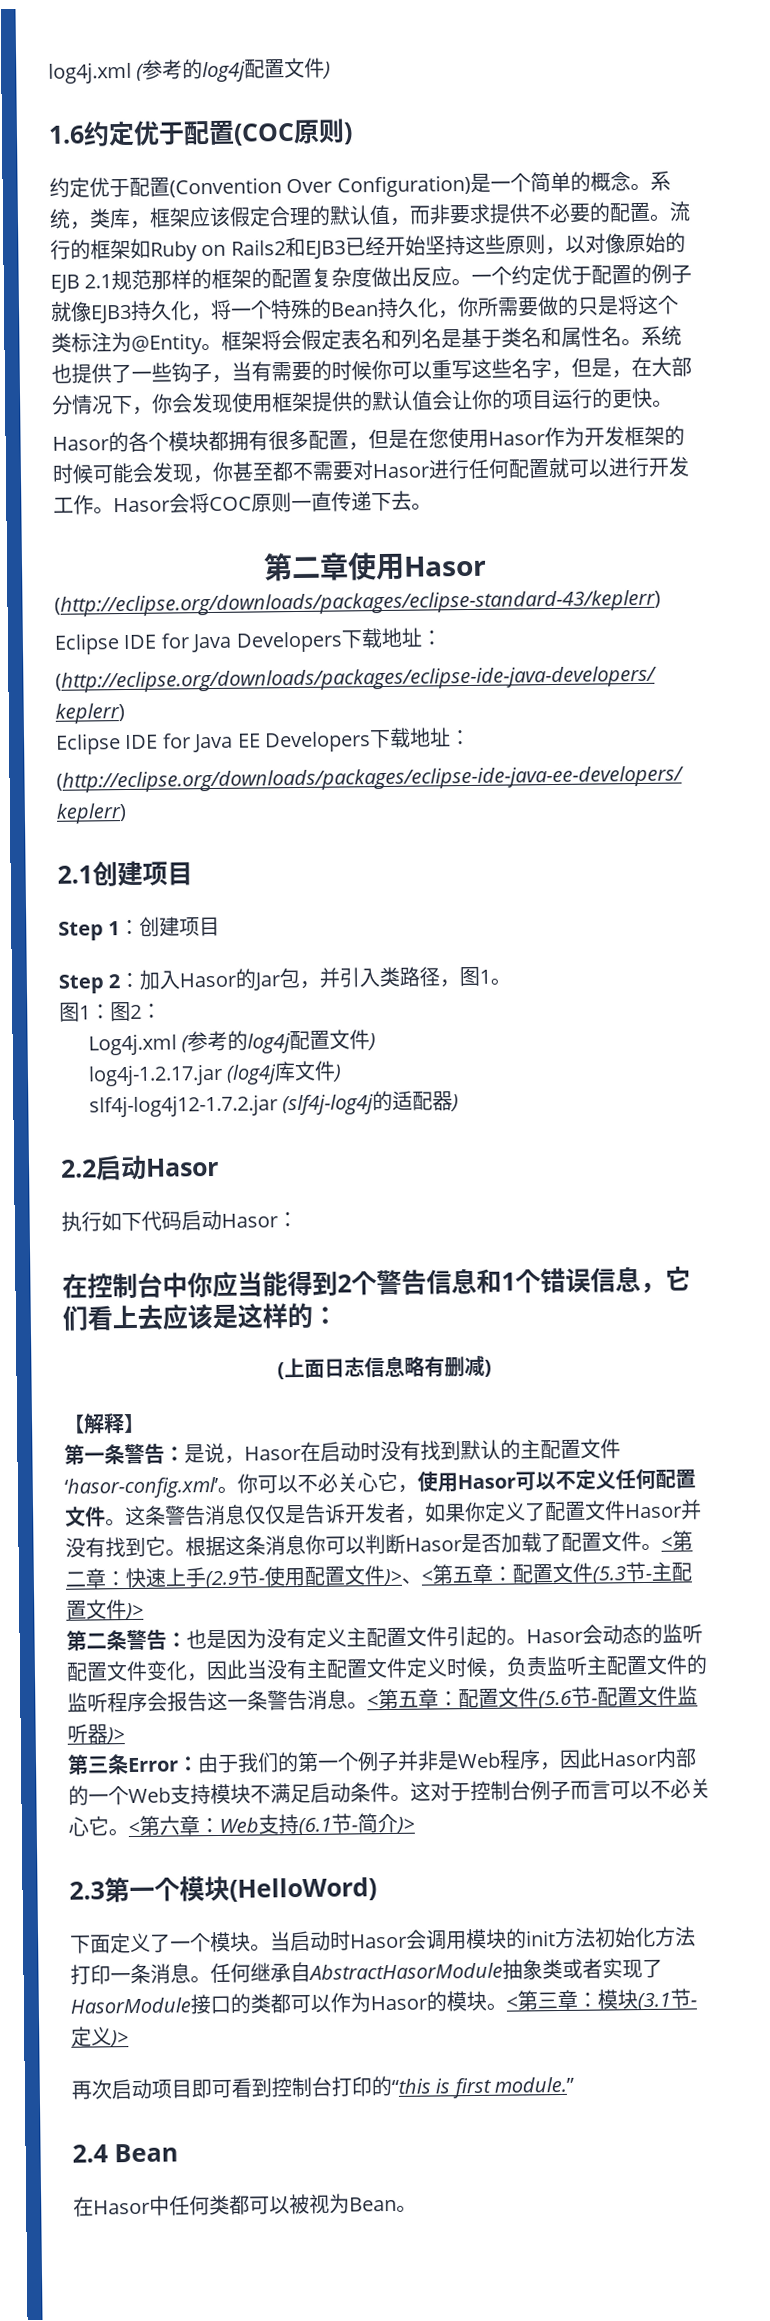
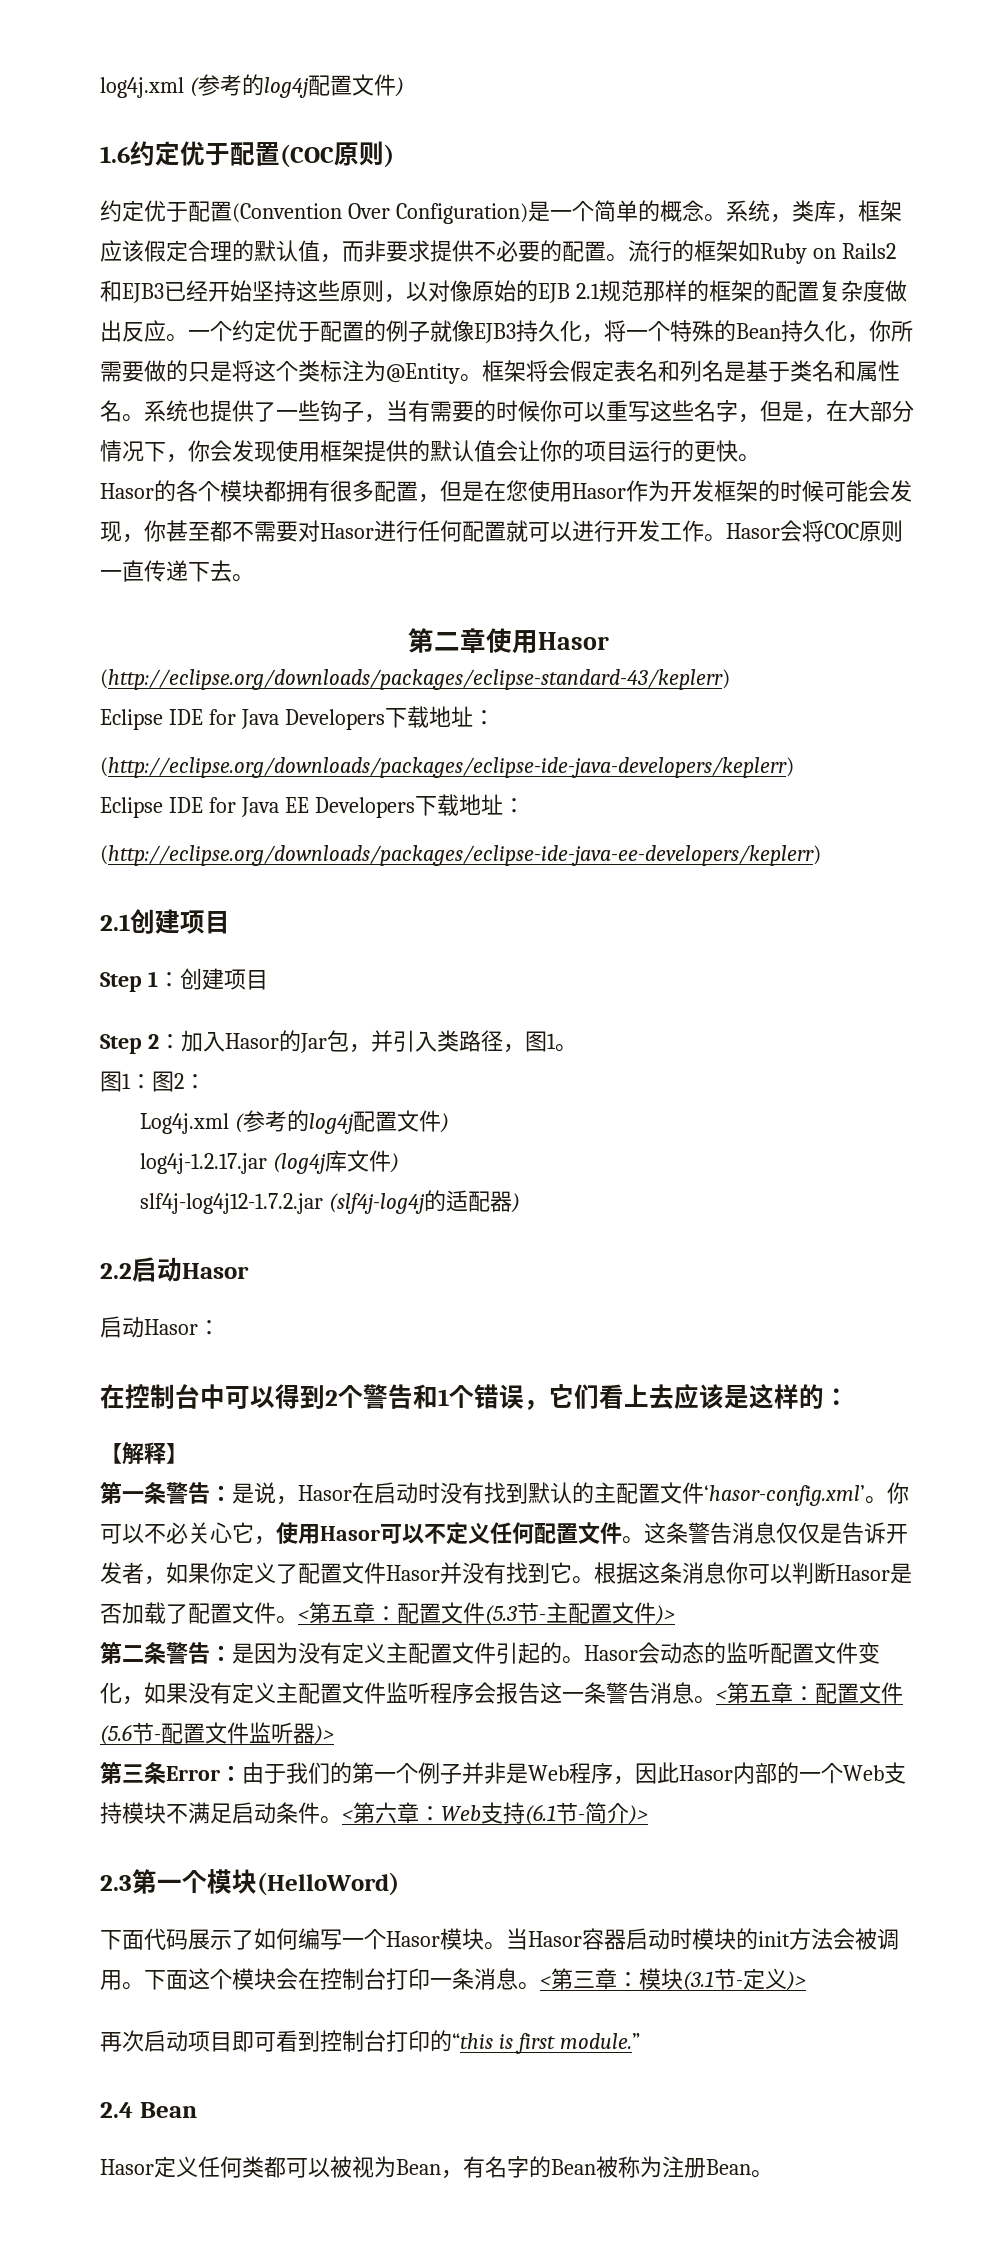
[61,1210,182,1232] 执行如下代码 -> (249, 1271) none
[187,1270,288,1298] 你应当能 -> [225,1386,275,1409] 可以
[426,1267,477,1295] 信息 -> (413, 1396) none
[590,1266,641,1293] 信息 -> (524, 1396) none
[277,1355,492,1380] // (上面日志信息略有删减) -> (849, 1397) none
[65,1564,453,1589] 二章：快速上手(2.9节-使用配置文件)>、<第 -> (331, 1613) none
[186,1629,207,1650] 也 -> (232, 1653) none
[206,1654,708,1681] 因此当没有主配置文件定义时候，负责监听主配置文件的 -> [144,1682,386,1704] 如果没有定义主配置文件
[410,1778,711,1802] [68,1816,129,1837] 这对于控制台例子而言可以不必关心它。 -> (342, 1820) none
[110,1926,696,1954] [70,1958,663,1985] [70,1990,487,2015] 定义了一个模块。当启动时Hasor会调用模块的init方法初始化方法打印一条消息。任何继承自AbstractHasorModule抽象类或者实现了HasorModule接口的类都可以作为Hasor的模块 -> [144,1928,899,1950] [100,1968,518,1990] 代码展示了如何编写一个Hasor模块。当Hasor容器启动时模块的init方法会被调用。下面这个模块会在控制台打印一条消息
[73,2195,170,2217] 在Hasor中 -> [100,2156,198,2178] Hasor定义
(397, 2204) none -> [441,2156,751,2179] ，有名字的Bean被称为注册Bean

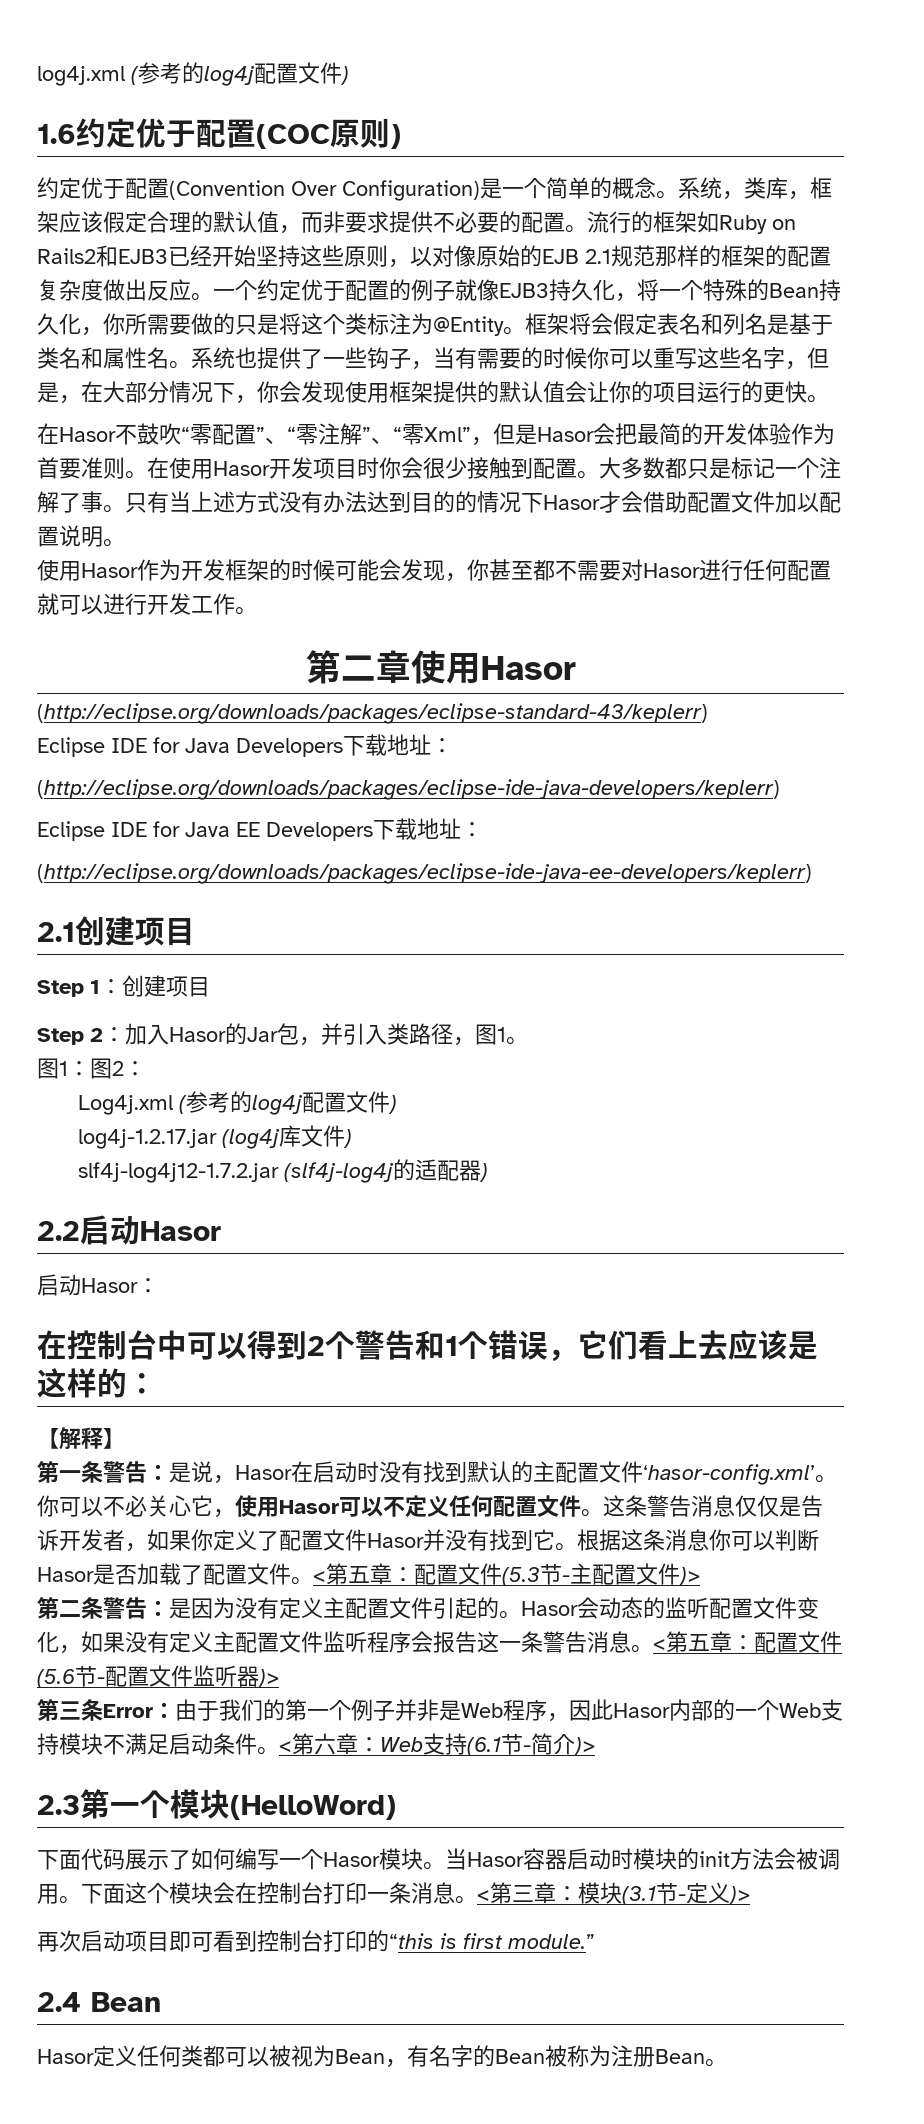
[100,480,528,503] Hasor的各个模块都拥有很多配置，但是在您 -> [37,423,835,446] [37,457,841,479] [37,491,841,513] [37,525,125,547] 在Hasor不鼓吹“零配置”、“零注解”、“零Xml”，但是Hasor会把最简的开发体验作为首要准则。在使用Hasor开发项目时你会很少接触到配置。大多数都只是标记一个注解了事。只有当上述方式没有办法达到目的的情况下Hasor才会借助配置文件加以配置说明。 //
[726,520,903,542] [100,560,254,582] Hasor会将COC原则一直传递下去。 -> (257, 611) none

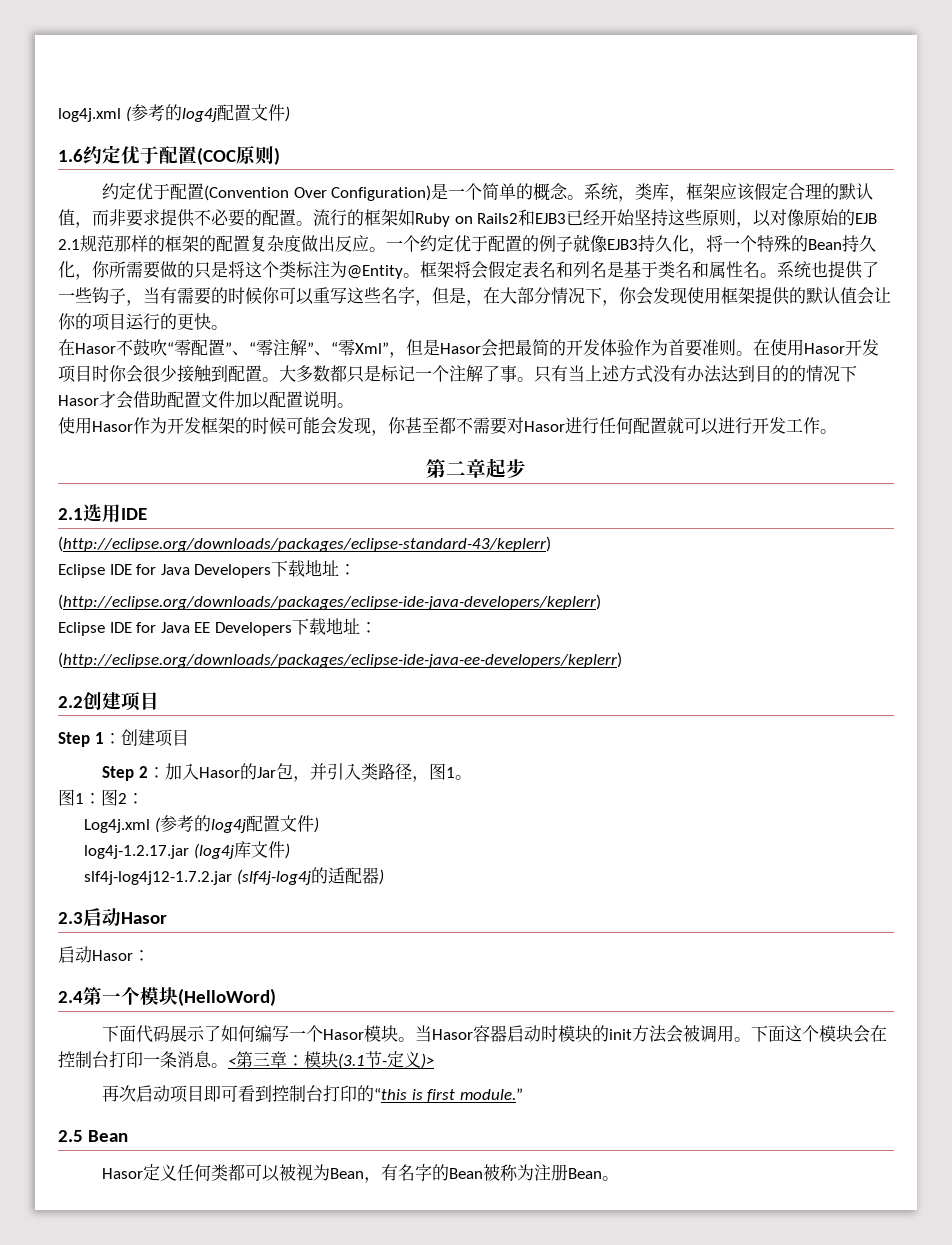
[410,650,576,684] 使用Hasor -> [486,458,526,478] [58,504,147,523] 起步 // 2.1选用IDE
[37,922,75,942] 2.1 -> [58,696,83,708] 2.2
[37,1221,80,1241] 2.2 -> [58,912,83,924] 2.3
[37,1330,818,1362] [37,1368,157,1398] [37,1427,125,1450] [37,1461,837,1485] [37,1495,823,1518] [37,1529,819,1552] [37,1563,700,1586] [37,1597,819,1619] [37,1631,842,1654] [37,1665,279,1688] [37,1699,843,1722] [37,1733,595,1756] [37,1795,80,1815] 在控制台中可以得到2个警告和1个错误，它们看上去应该是这样的： // 【解释】 // 第一条警告：是说，Hasor在启动时没有找到默认的主配置文件‘hasor-config.xml’。你可以不必关心它，使用Hasor可以不定义任何配置文件。这条警告消息仅仅是告诉开发者，如果你定义了配置文件Hasor并没有找到它。根据这条消息你可以判断Hasor是否加载了配置文件。<第五章：配置文件(5.3节-主配置文件)> // 第二条警告：是因为没有定义主配置文件引起的。Hasor会动态的监听配置文件变化，如果没有定义主配置文件监听程序会报告这一条警告消息。<第五章：配置文件(5.6节-配置文件监听器)> // 第三条Error：由于我们的第一个例子并非是Web程序，因此Hasor内部的一个Web支持模块不满足启动条件。<第六章：Web支持(6.1节-简介)> // 2.3 -> [58,991,83,1003] 2.4
[37,1992,81,2012] 2.4 -> [58,1130,83,1142] 2.5

